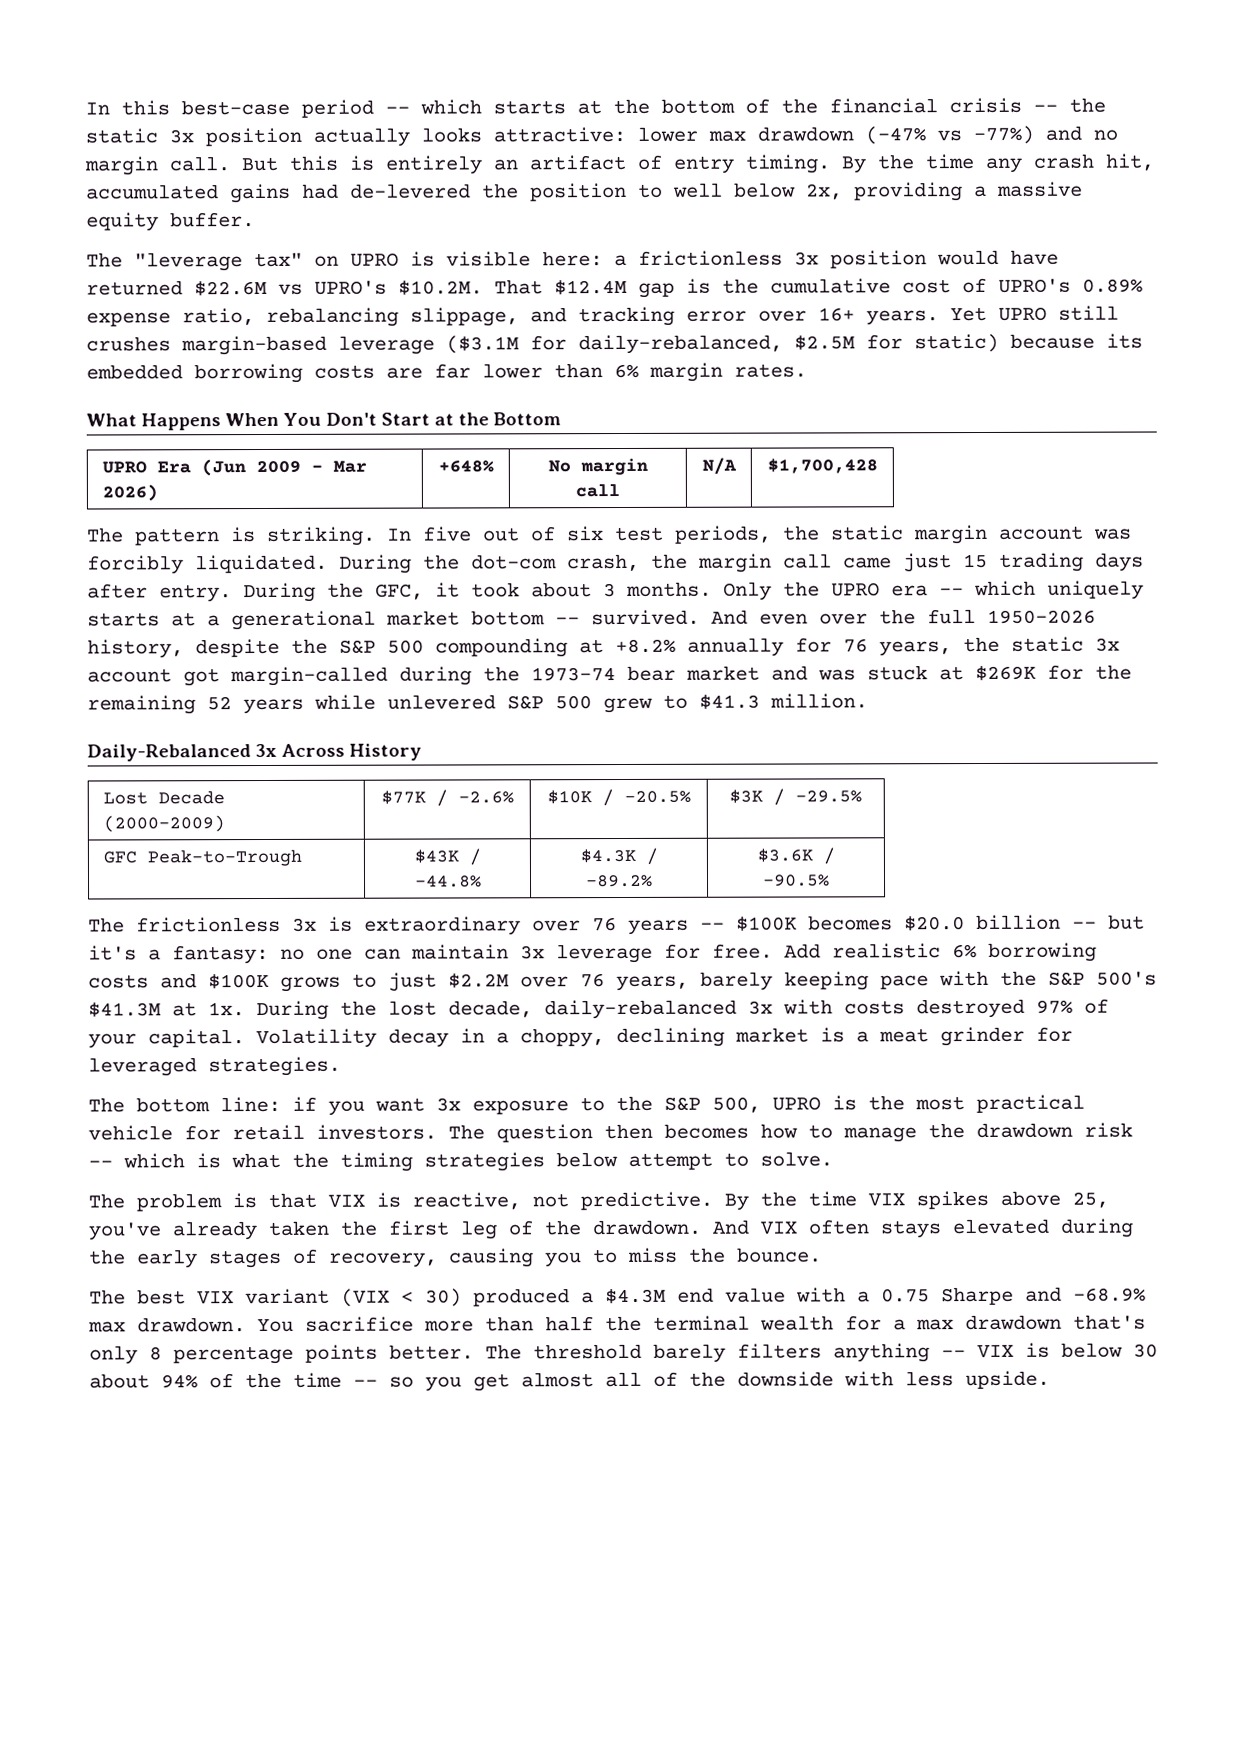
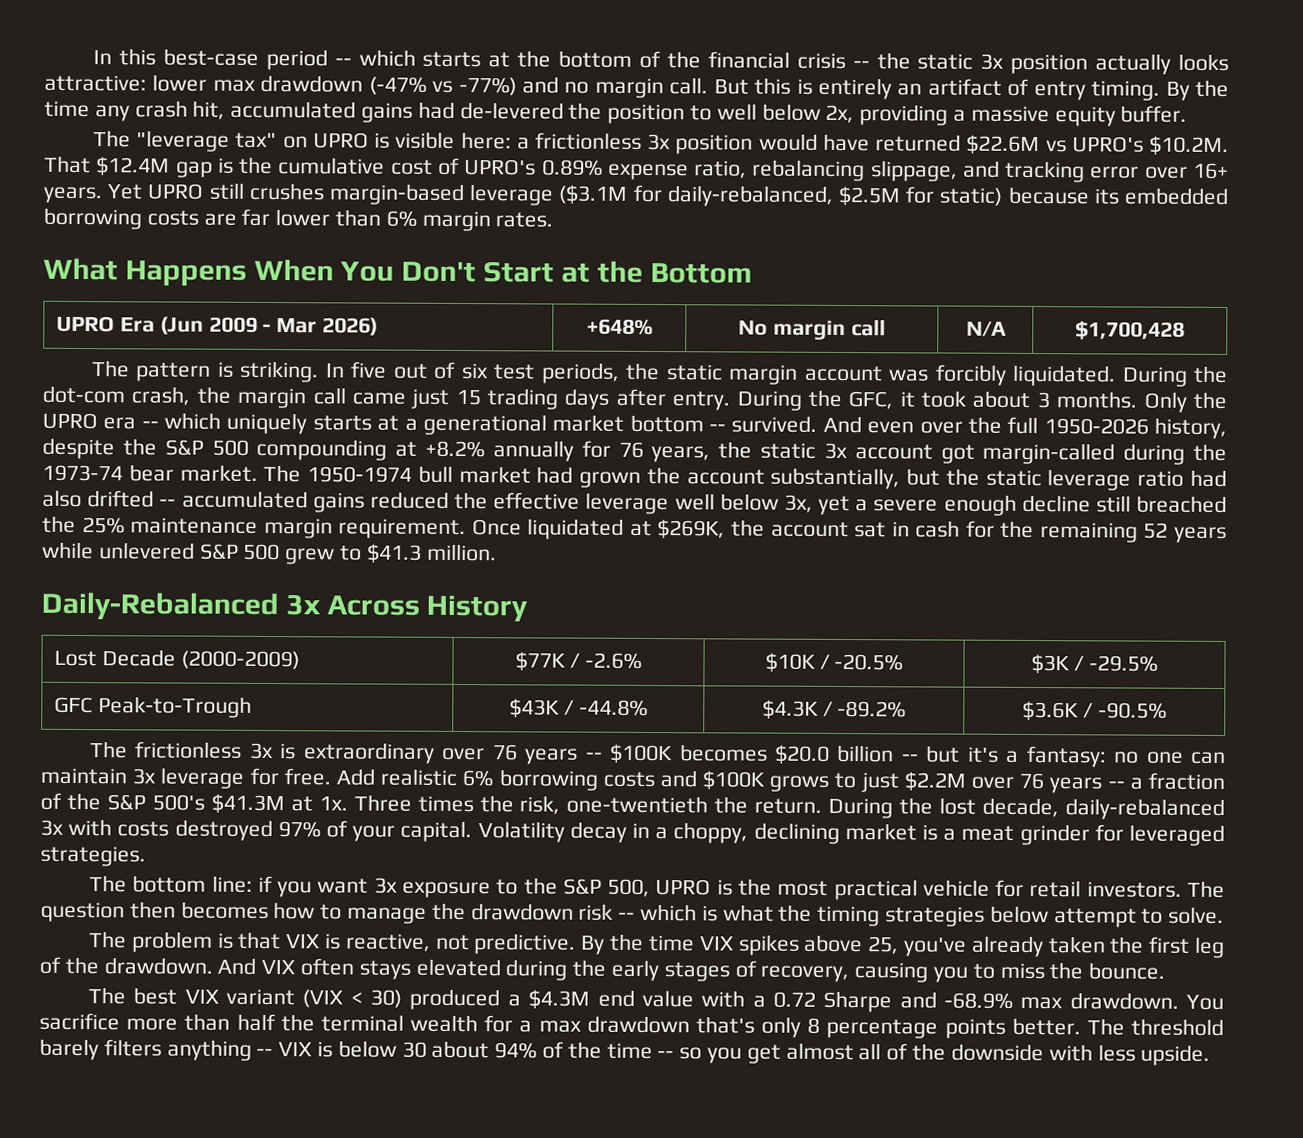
[686,664,1036,682] market and was stuck at $269K -> [179,464,1227,491] [42,489,1227,516] [42,515,961,540] market. The 1950-1974 bull market had grown the account substantially, but the static leverage ratio had also drifted -- accumulated gains reduced the effective leverage well below 3x, yet a severe enough decline still breached the 25% maintenance margin requirement. Once liquidated at $269K, the account sat in cash
[616,970,989,992] years, barely keeping pace with -> [1049,772,1225,794] [40,792,62,810] years -- a fraction of
(245, 1009) none -> [353,794,823,815] Three times the risk, one-twentieth the return.
[881,1288,930,1303] 0.75 -> [772,991,816,1008] 0.72

